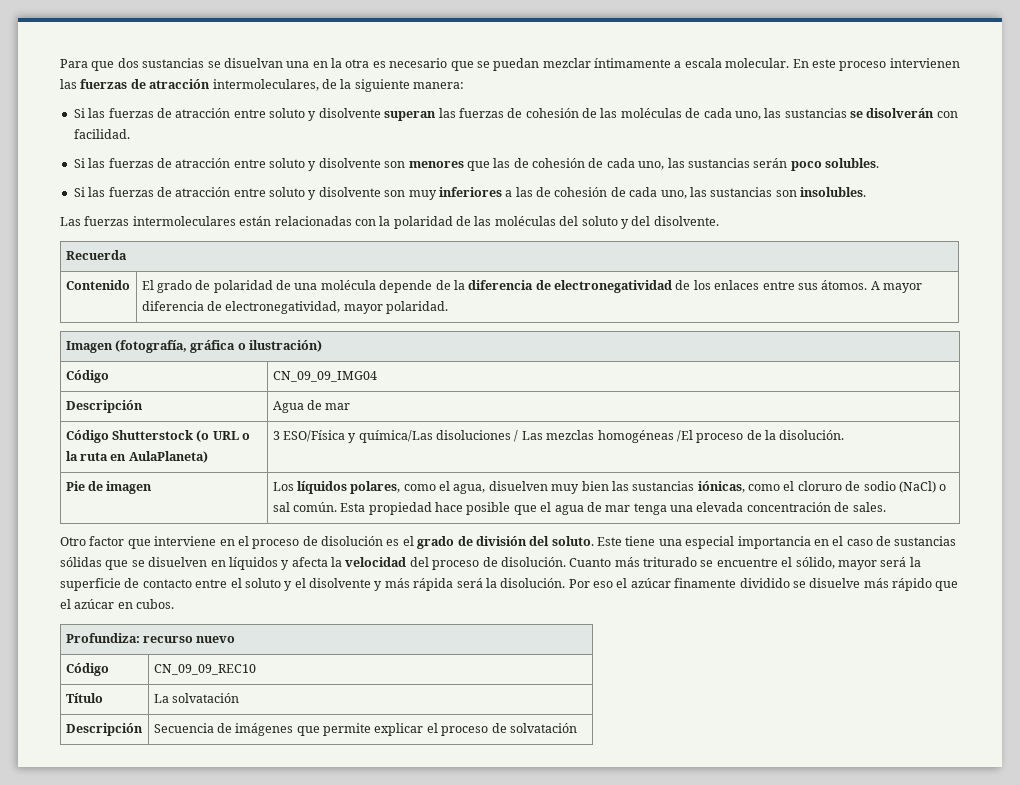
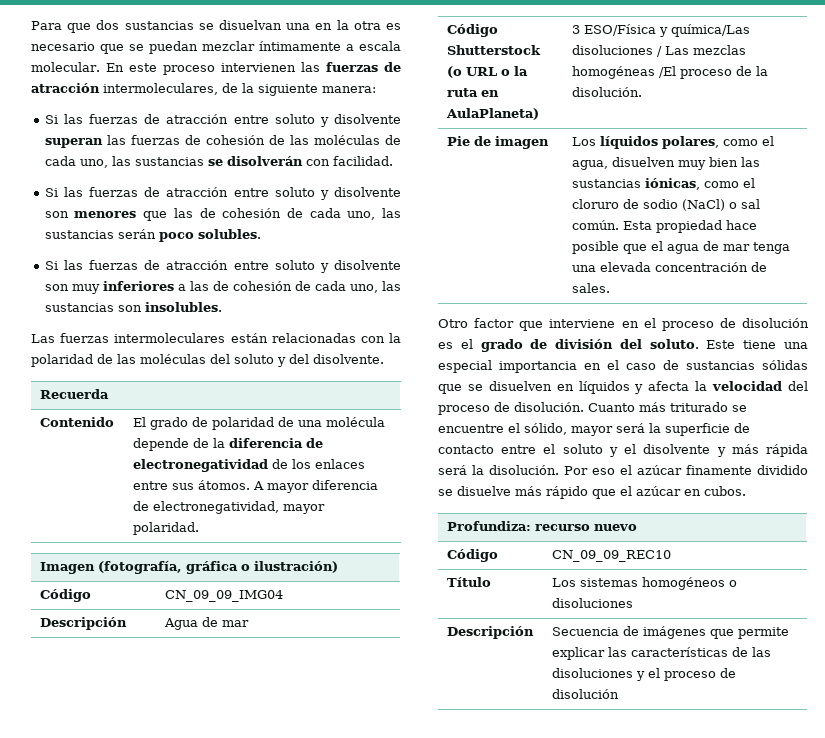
[153,693,239,703] La solvatación -> [552,577,738,590] [552,598,634,608] Los sistemas homogéneos o disoluciones
[426,723,577,736] el proceso de solvatación -> [608,647,772,657] [552,668,737,681] [552,689,620,699] las características de las disoluciones y el proceso de disolución

